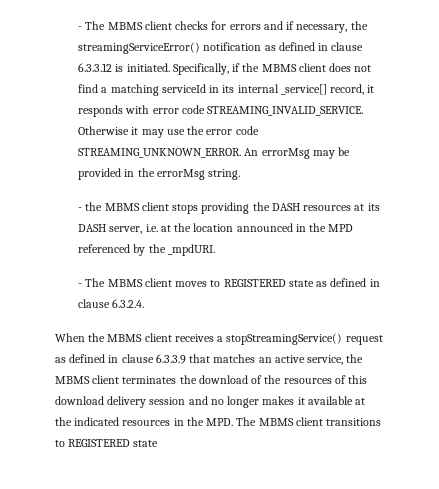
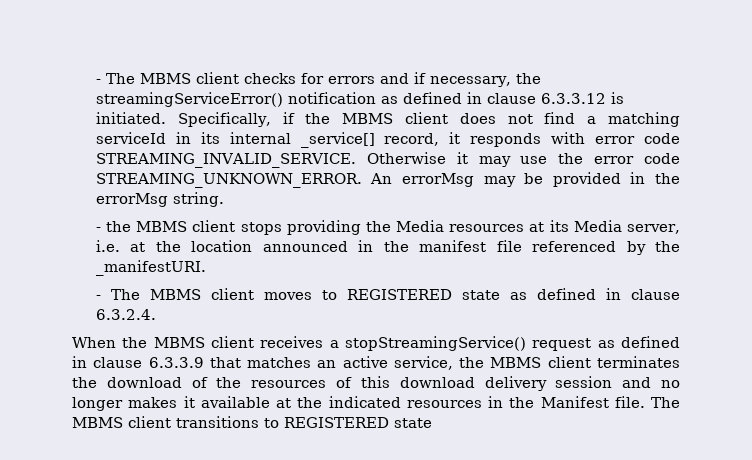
[271,203,300,211] DASH -> [396,220,445,232] Media
[78,224,107,232] DASH -> [573,220,622,232] Media
[328,224,354,232] MPD -> [419,240,522,252] manifest file
[167,244,215,256] _mpdURI. -> [95,260,206,276] _manifestURI.
[206,418,234,426] MPD. -> [540,396,645,408] Manifest file.

